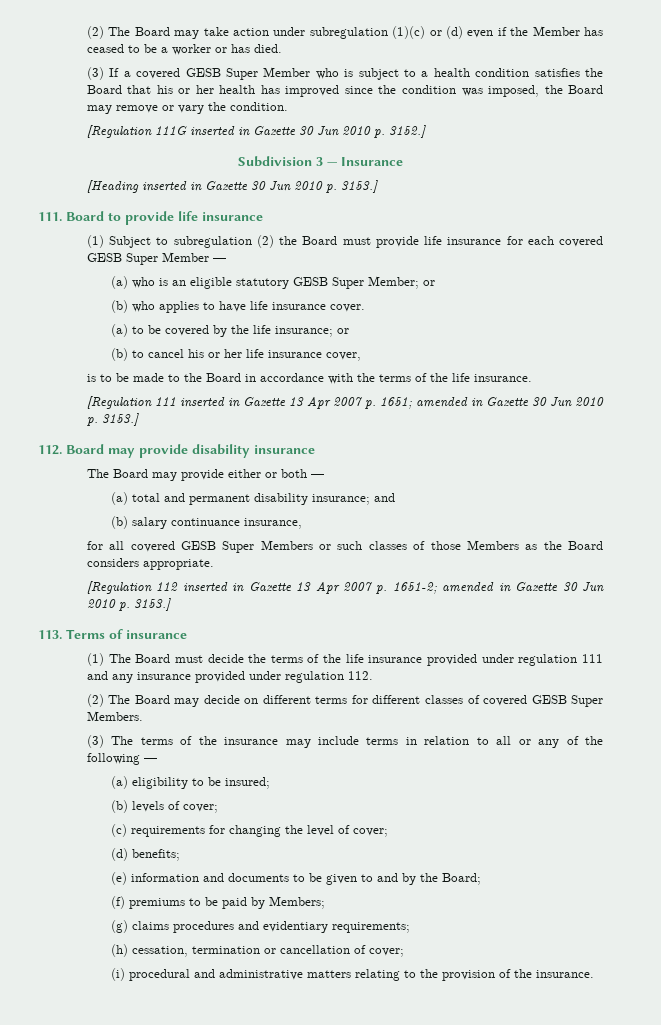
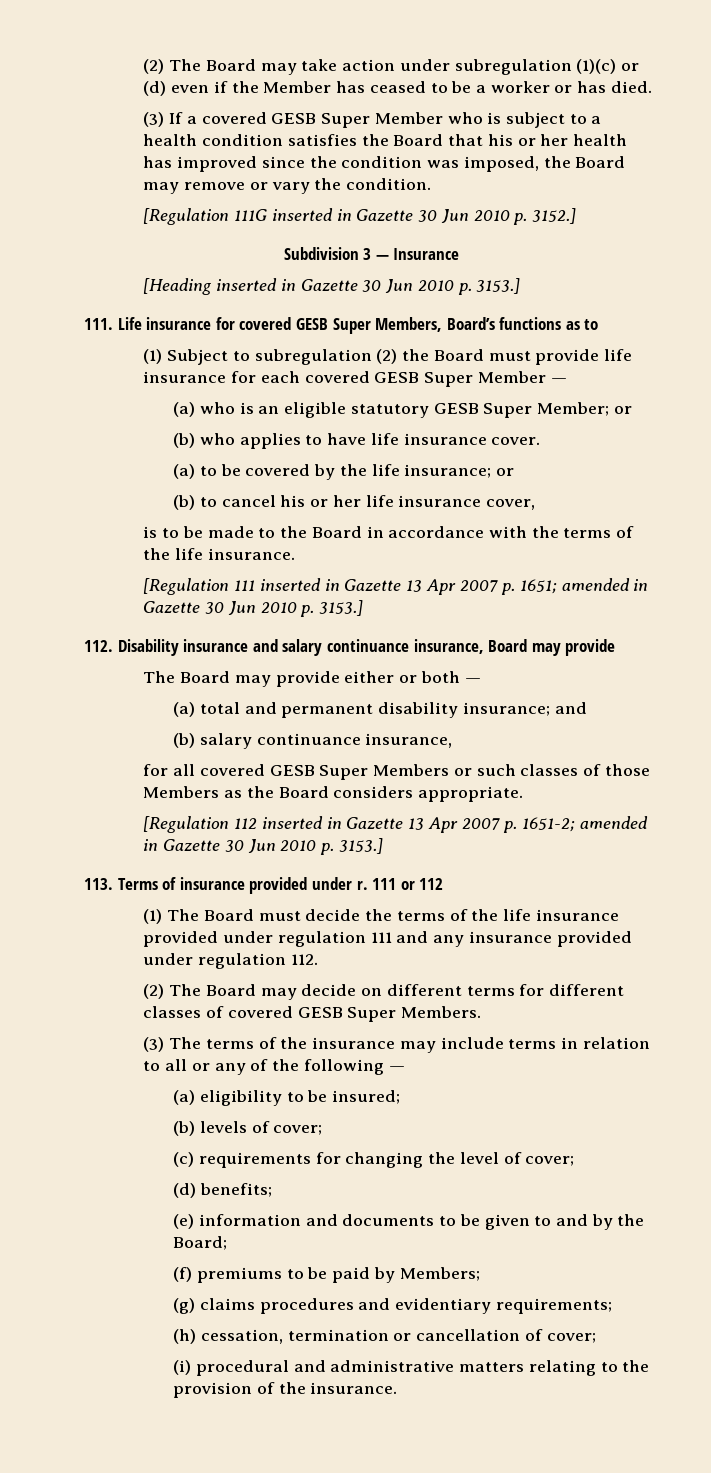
[66,211,263,225] Board to provide life insurance -> [117,317,599,334] Life insurance for covered GESB Super Members, Board’s functions as to
[66,444,315,458] Board may provide disability insurance -> [117,639,616,656] Disability insurance and salary continuance insurance, Board may provide
(187, 634) none -> [249,877,444,894] provided under r. 111 or 112

